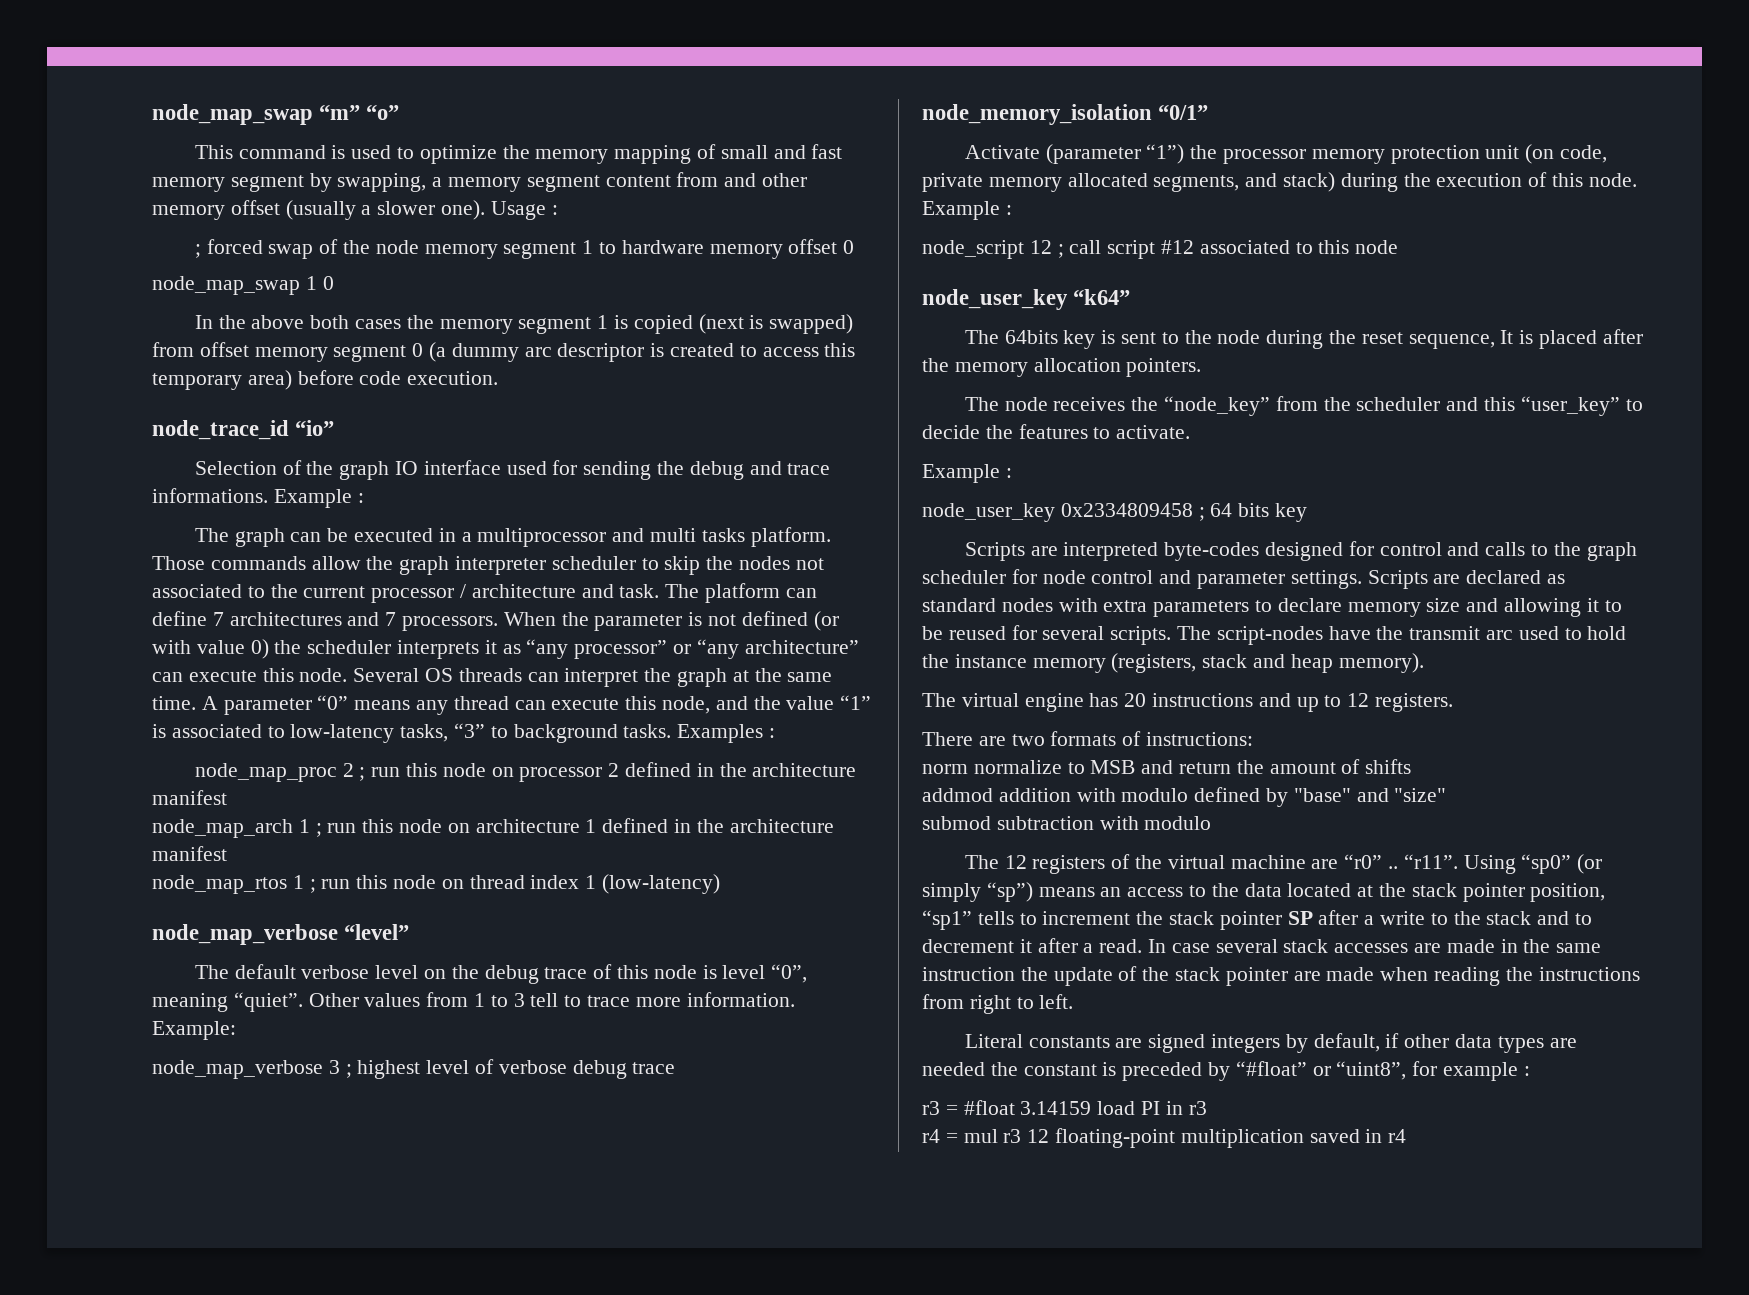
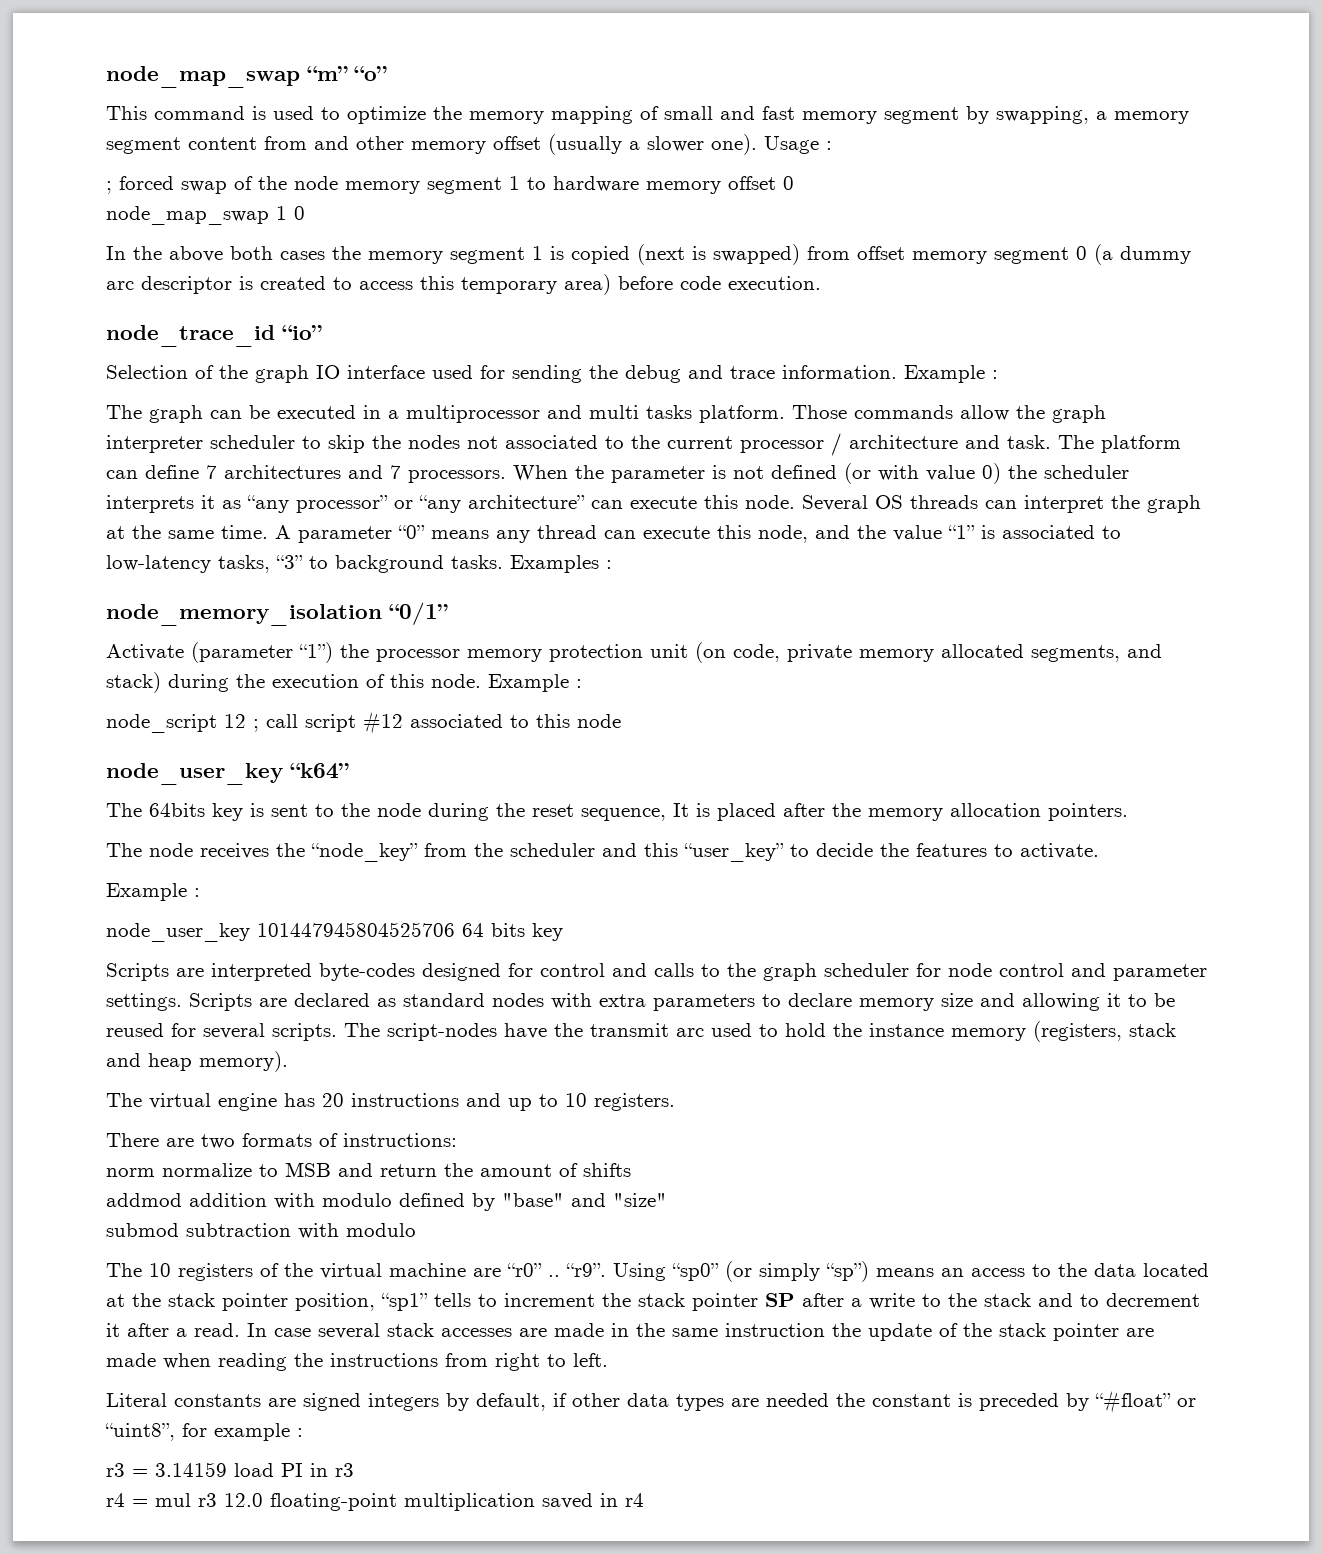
[152,488,268,503] informations. -> [782,365,897,379] information.
[194,762,857,782] [152,790,227,805] [152,818,834,838] [152,846,227,861] [152,874,721,894] [152,924,410,945] [194,964,808,984] [152,992,795,1012] [152,1021,236,1040] [152,1059,676,1079] // node_map_proc 2 ; run this node on processor 2 defined in the architecture manifest // node_map_arch 1 ; run this node on architecture 1 defined in the architecture manifest // node_map_rtos 1 ; run this node on thread index 1 (low-latency) // node_map_verbose “level” // The default verbose level on the debug trace of this node is level “0”, meaning “quiet”. Other values from 1 to 3 tell to trace more information. Example: // node_map_verbose 3 ; highest level of verbose debug trace -> (612, 564) none
[1060,503,1205,521] 0x2334809458 ; -> [257,922,455,937] 101447945804525706
[1347,693,1370,707] 12 -> [565,1093,587,1107] 10
[1004,855,1027,869] 12 -> [149,1263,171,1277] 10
[1403,854,1458,869] “r11”. -> [566,1263,606,1277] “r9”.
[963,1100,1015,1115] #float -> (148, 1473) none
[1027,1129,1050,1143] 12 -> [224,1493,263,1507] 12.0

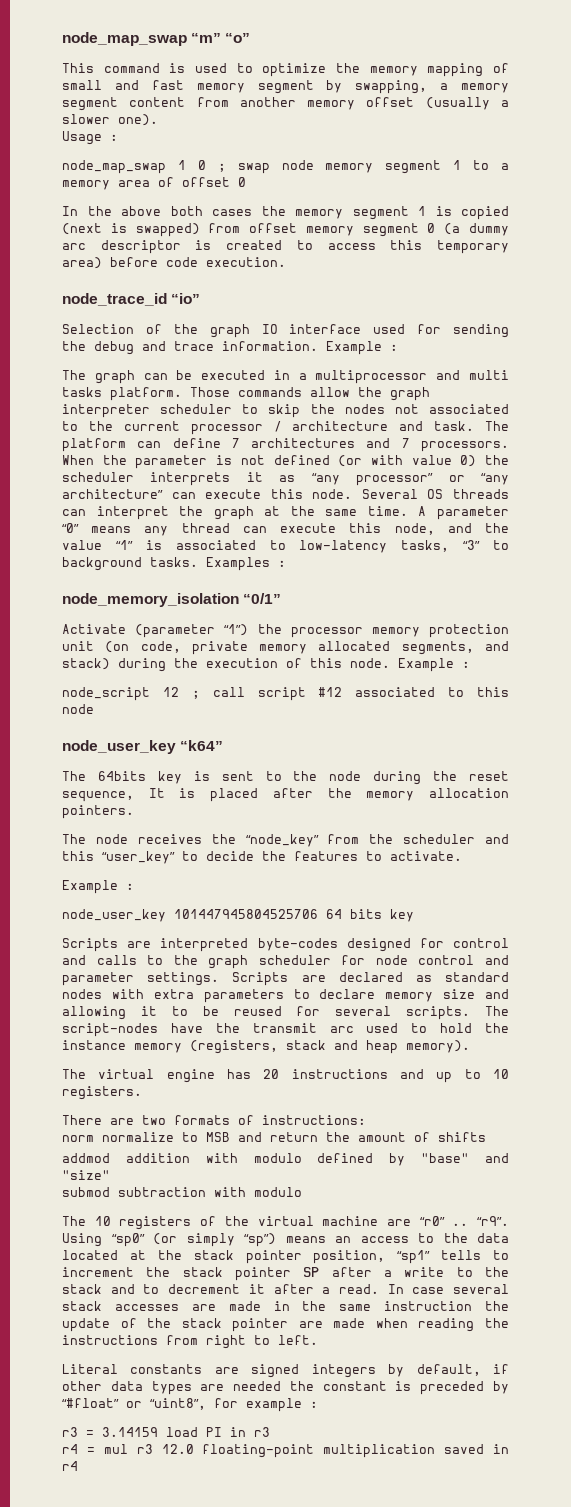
[314,136,404,150] and other -> [239,97,296,107] another
(757, 144) none -> (158, 120) //
[106,176,287,194] ; forced swap of the -> [62,160,270,174] node_map_swap 1 0 ; swap
[553,176,721,194] hardware memory -> [500,163,509,170] [62,177,174,190] a memory area of
[106,206,305,225] // node_map_swap 1 0 -> (246, 182) none

